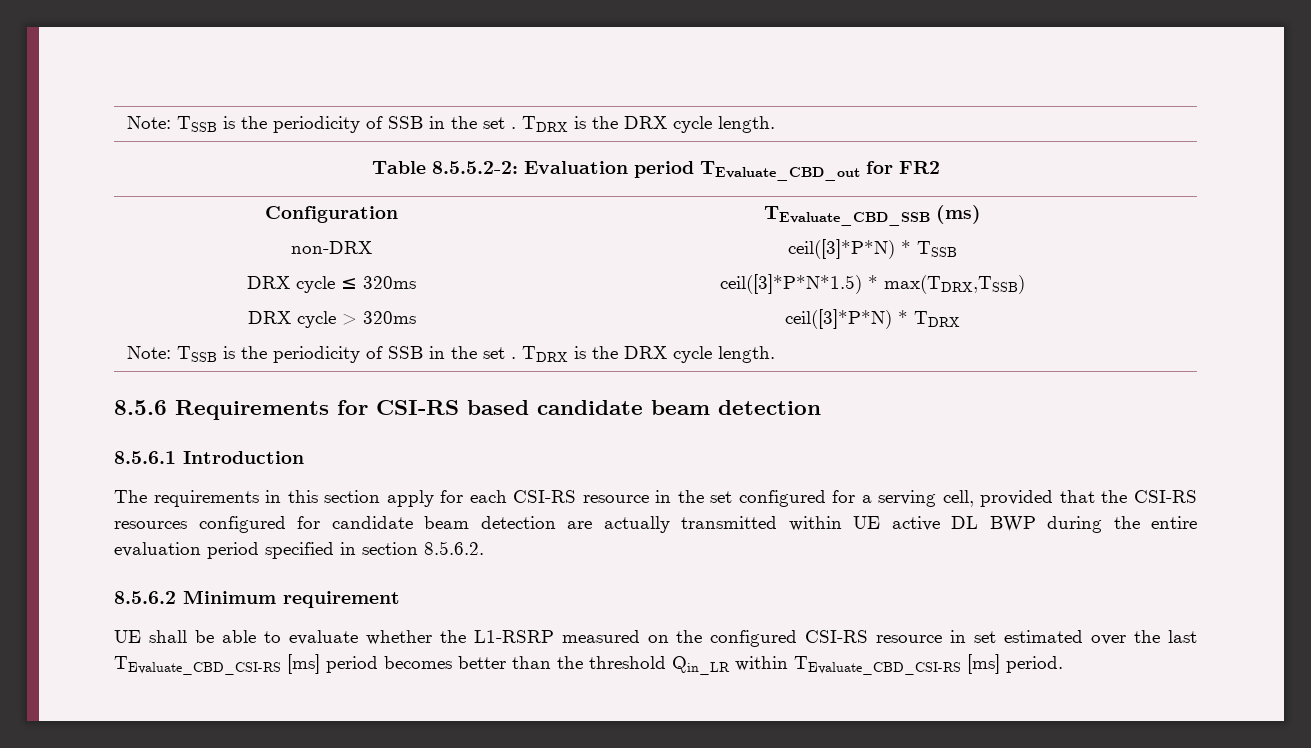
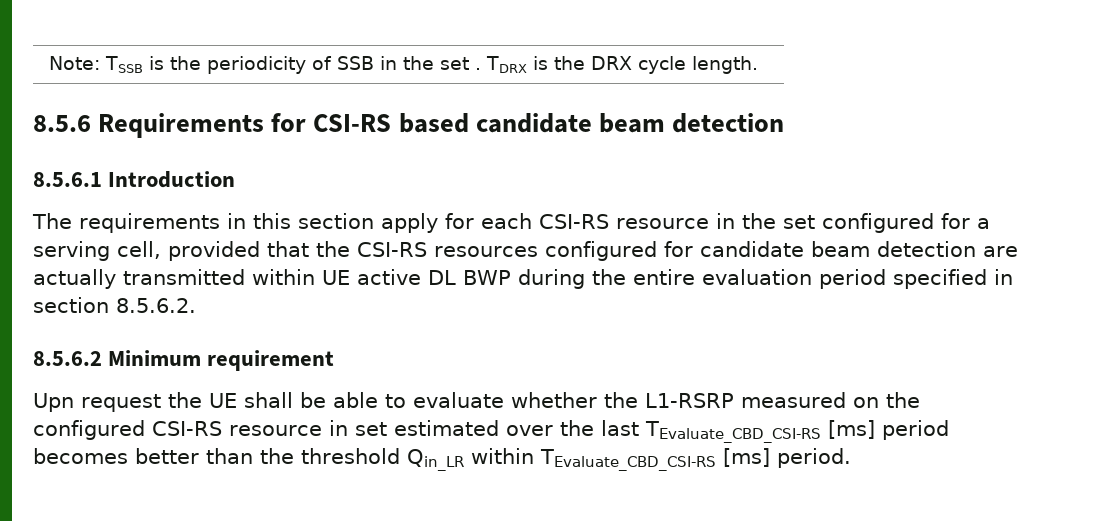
[371,161,940,181] [265,206,398,223] [764,205,981,226] [291,241,372,254] [788,239,957,259] [247,276,416,293] [720,274,1025,294] [247,311,416,328] [785,309,960,329] [126,346,775,363] // Table 8.5.5.2-2: Evaluation period TEvaluate_CBD_out for FR2 // Configuration | TEvaluate_CBD_SSB (ms) // non-DRX | ceil([3]*P*N) * TSSB // DRX cycle ≤ 320ms | ceil([3]*P*N*1.5) * max(TDRX,TSSB) // DRX cycle > 320ms | ceil([3]*P*N) * TDRX // Note: TSSB is the periodicity of SSB in the set . TDRX is the DRX cycle length. -> (759, 65) none
(400, 599) none -> [33,392,202,412] Upn request the

